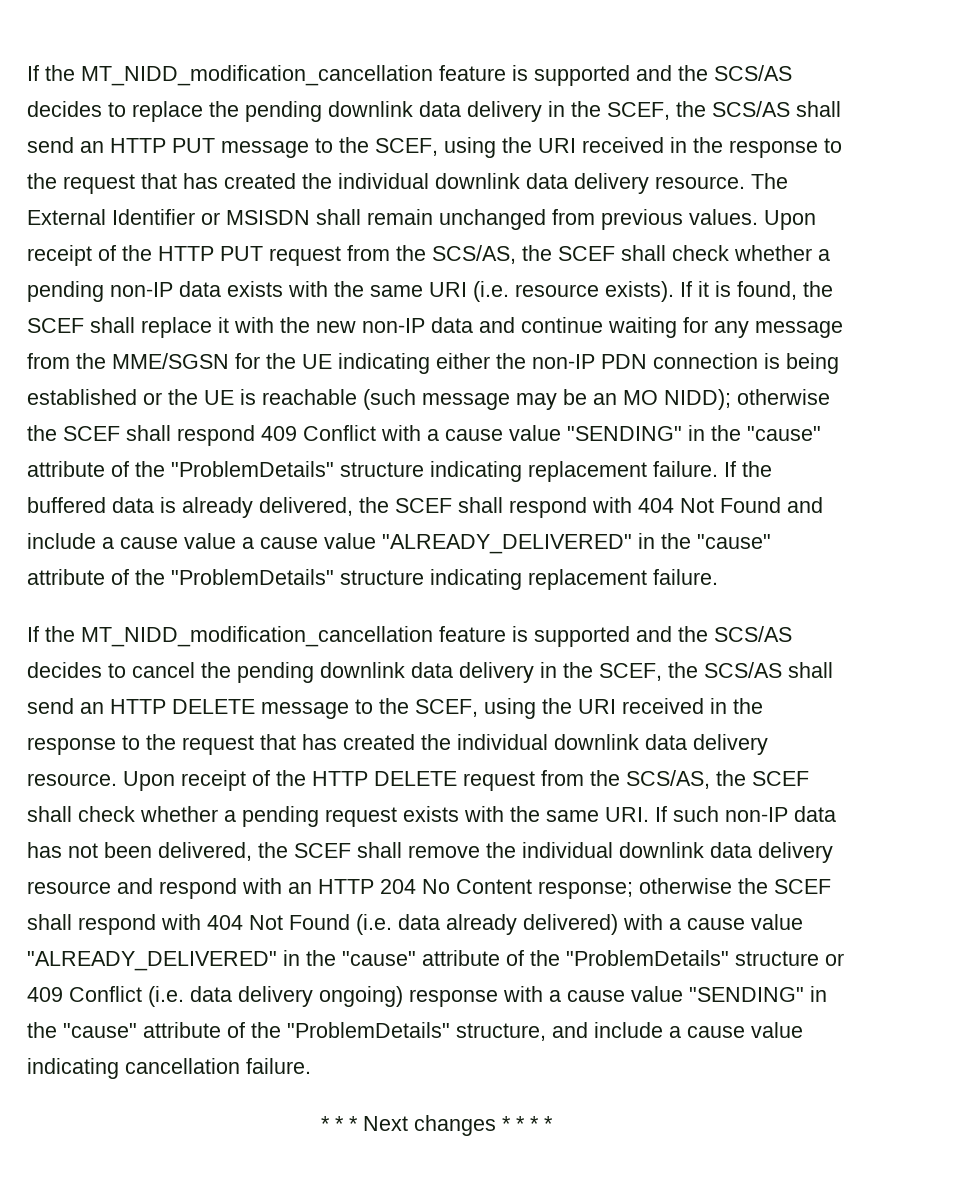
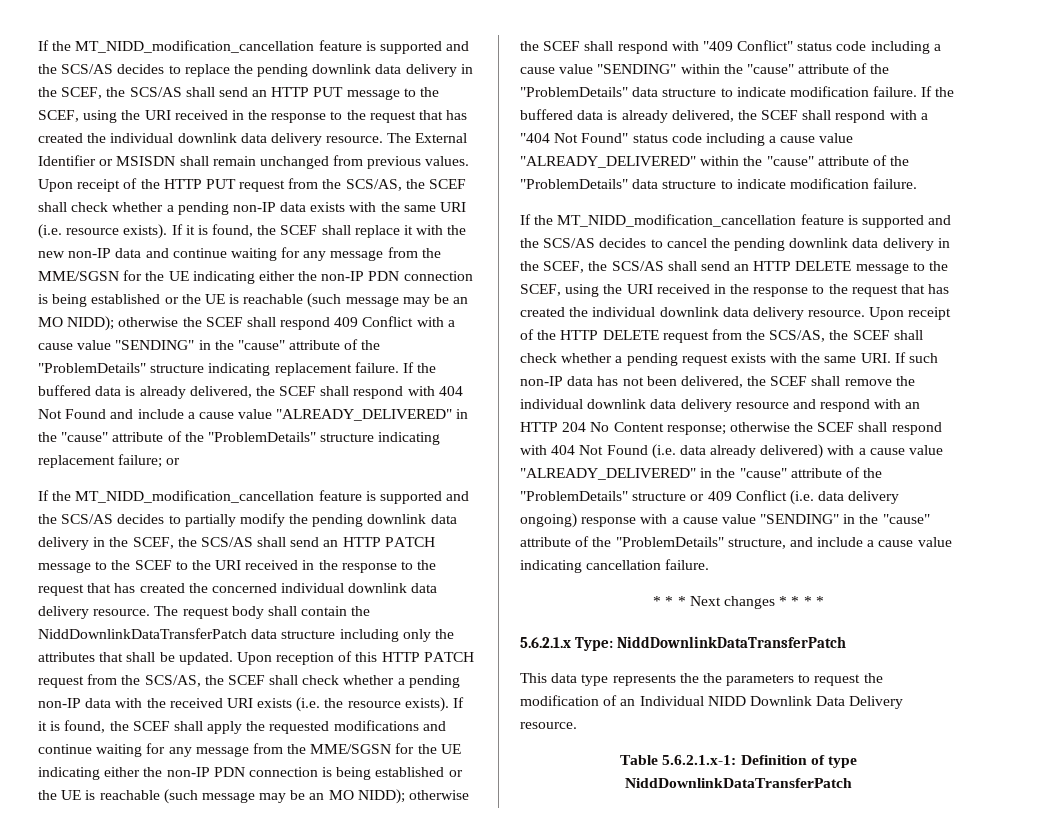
[242,533,376,549] a cause value -> (273, 414) none
(647, 579) none -> [118,454,181,468] [38,490,470,504] [38,513,457,527] [38,537,435,550] [38,560,437,573] [38,583,438,596] [38,606,371,619] [38,628,454,642] [38,651,474,665] [38,674,460,688] [38,697,465,712] [38,720,446,734] [38,743,461,757] [38,767,463,780] [38,789,470,804] [520,40,941,54] [520,63,890,74] [520,86,955,97] [520,109,928,123] [520,133,854,146] [520,155,910,168] [520,178,869,189] failure; or // If the MT_NIDD_modification_cancellation feature is supported and the SCS/AS decides to partially modify the pending downlink data delivery in the SCEF, the SCS/AS shall send an HTTP PATCH message to the SCEF to the URI received in the response to the request that has created the concerned individual downlink data delivery resource. The request body shall contain the NiddDownlinkDataTransferPatch data structure including only the attributes that shall be updated. Upon reception of this HTTP PATCH request from the SCS/AS, the SCEF shall check whether a pending non-IP data with the received URI exists (i.e. the resource exists). If it is found, the SCEF shall apply the requested modifications and continue waiting for any message from the MME/SGSN for the UE indicating either the non-IP PDN connection is being established or the UE is reachable (such message may be an MO NIDD); otherwise the SCEF shall respond with "409 Conflict" status code including a cause value "SENDING" within the "cause" attribute of the "ProblemDetails" data structure to indicate modification failure. If the buffered data is already delivered, the SCEF shall respond with a "404 Not Found" status code including a cause value "ALREADY_DELIVERED" within the "cause" attribute of the "ProblemDetails" data structure to indicate modification
(553, 1123) none -> [520,636,847,651] [520,673,883,686] [520,695,904,709] [520,722,577,729] [620,755,857,768] [625,778,852,788] // 5.6.2.1.x Type: NiddDownlinkDataTransferPatch // This data type represents the the parameters to request the modification of an Individual NIDD Downlink Data Delivery resource. // Table 5.6.2.1.x-1: Definition of type NiddDownlinkDataTransferPatch

